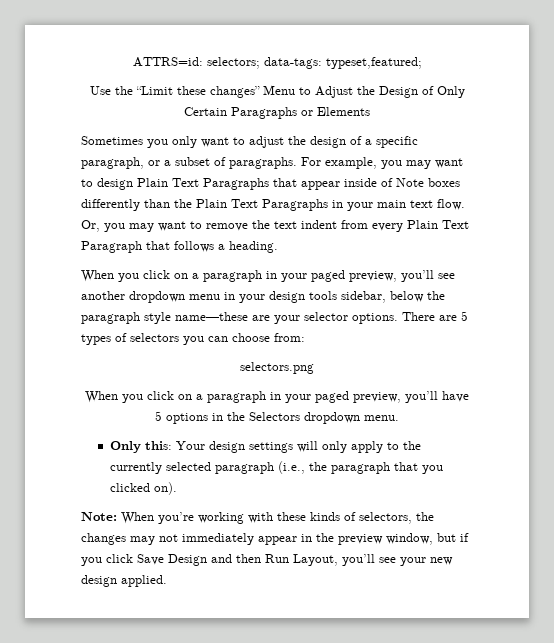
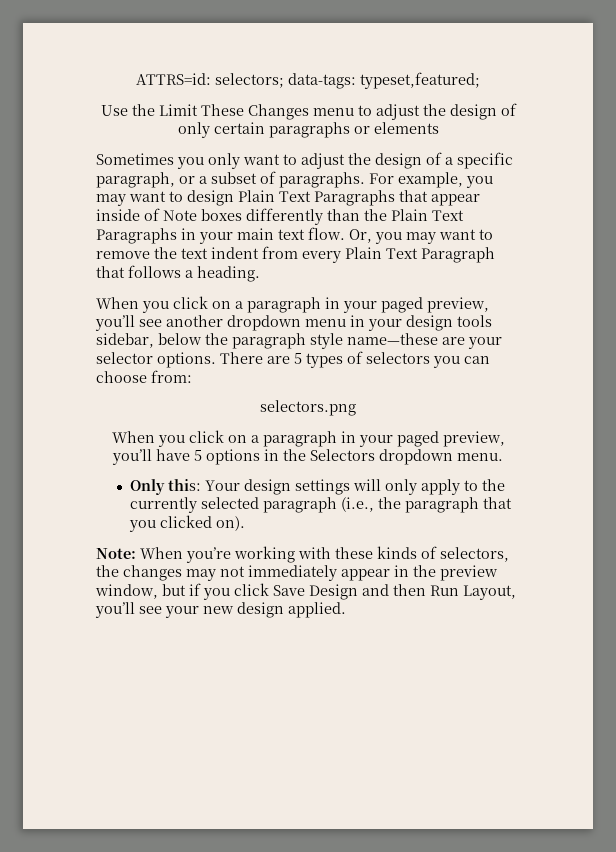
[135,85,465,98] [184,107,370,119] “Limit these changes” Menu to Adjust the Design of Only Certain Paragraphs or Elements -> [158,103,517,120] [177,122,439,138] Limit These Changes menu to adjust the design of only certain paragraphs or elements

